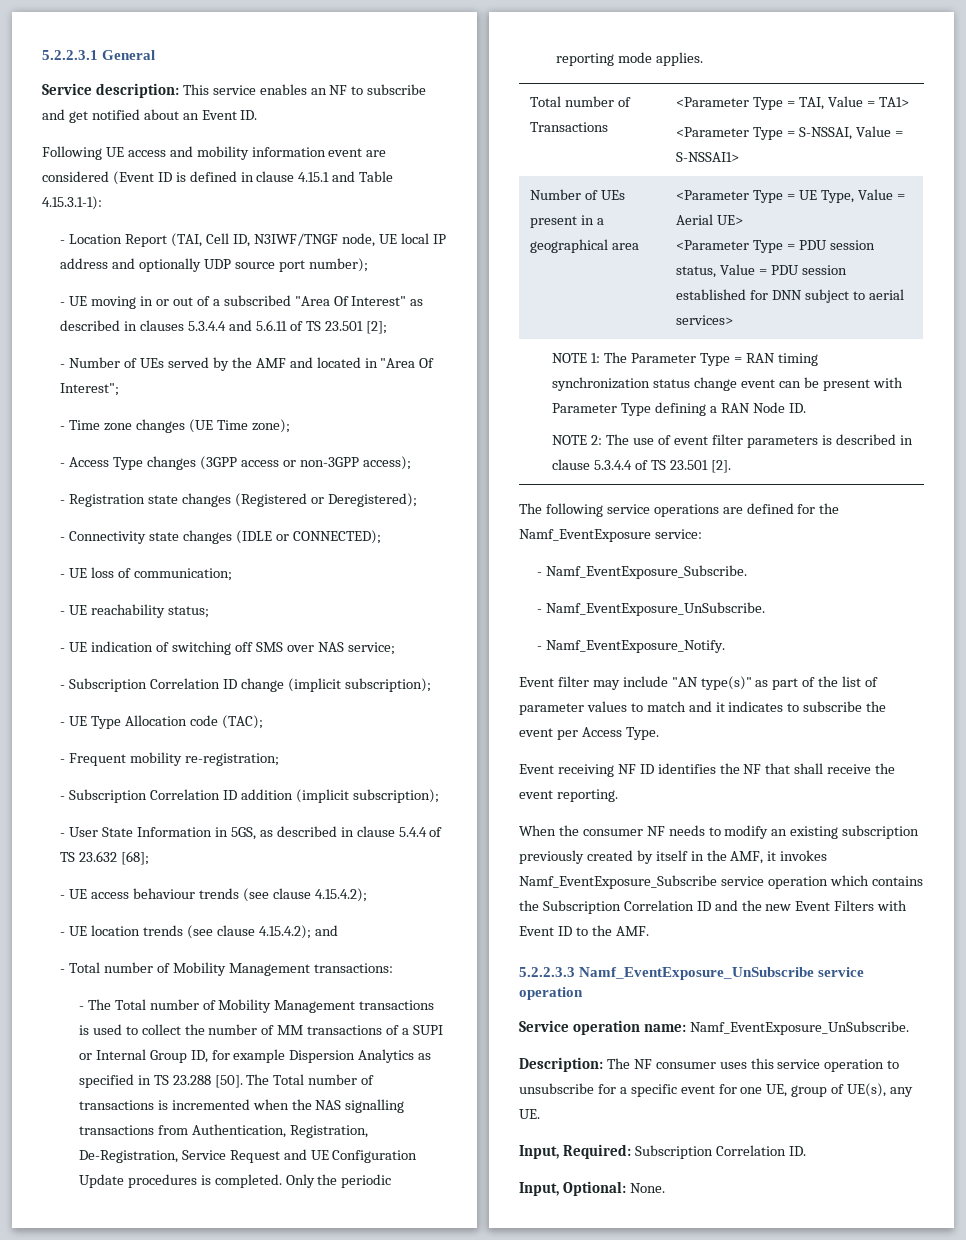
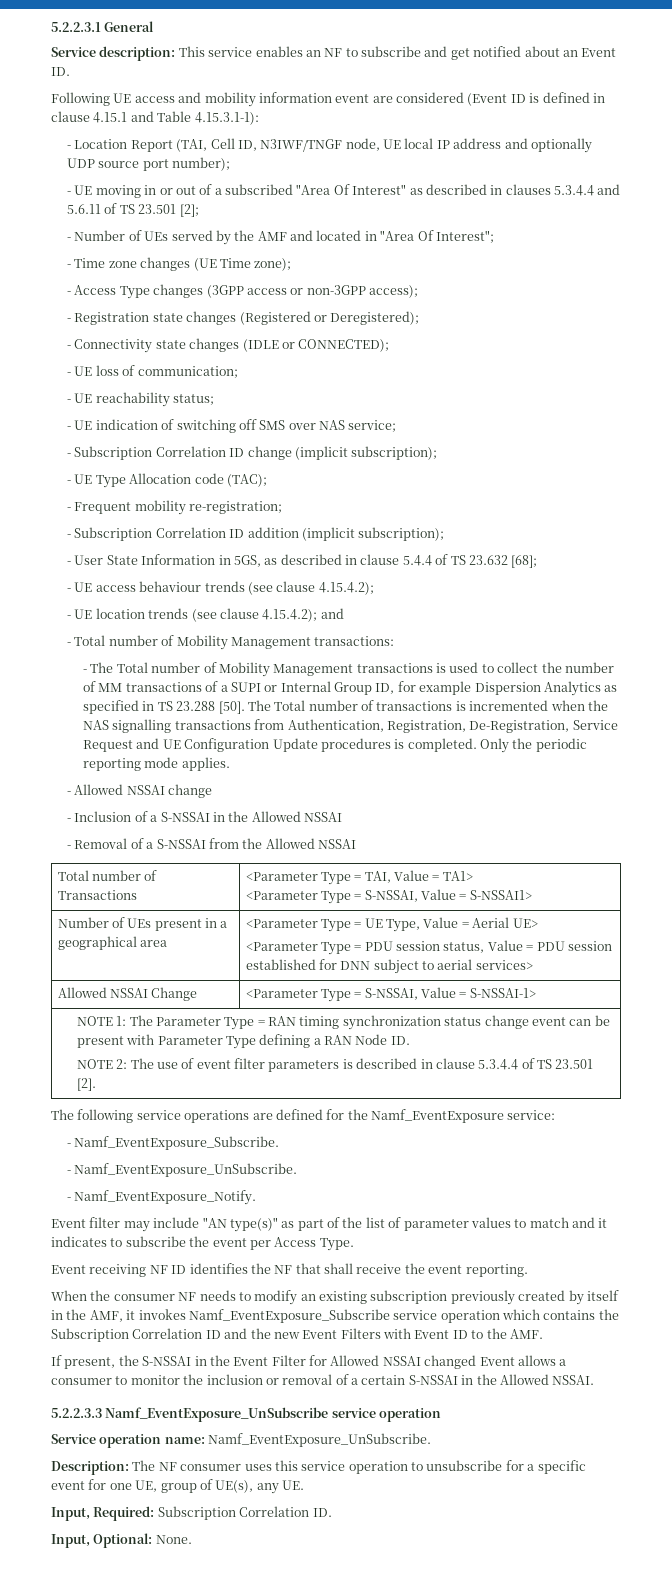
(703, 59) none -> [67,784,213,798] [67,811,343,822] [67,838,357,849] // - Allowed NSSAI change // - Inclusion of a S-NSSAI in the Allowed NSSAI // - Removal of a S-NSSAI from the Allowed NSSAI
(734, 320) none -> [57,987,198,1001] [245,987,536,1002] // Allowed NSSAI Change | <Parameter Type = S-NSSAI, Value = S-NSSAI-1>
(649, 931) none -> [51,1355,567,1369] [51,1374,595,1385] // If present, the S-NSSAI in the Event Filter for Allowed NSSAI changed Event allows a consumer to monitor the inclusion or removal of a certain S-NSSAI in the Allowed NSSAI.

